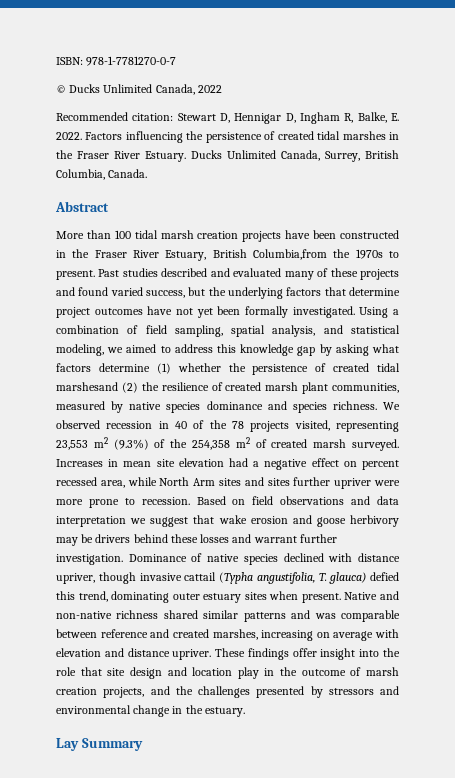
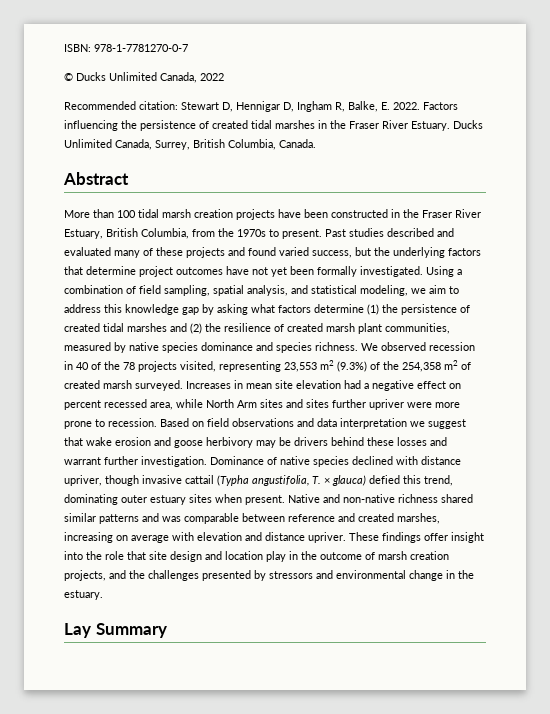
[253,249,327,260] Columbia,from -> [141,228,215,239] Columbia, from
[126,344,157,353] aimed -> [429,285,446,294] aim
[177,363,400,375] [56,382,118,391] whether the persistence of created tidal marshesand -> [382,304,470,315] [64,323,187,332] the persistence of created tidal marshes and
(327, 577) none -> [324,477,330,484] ×

